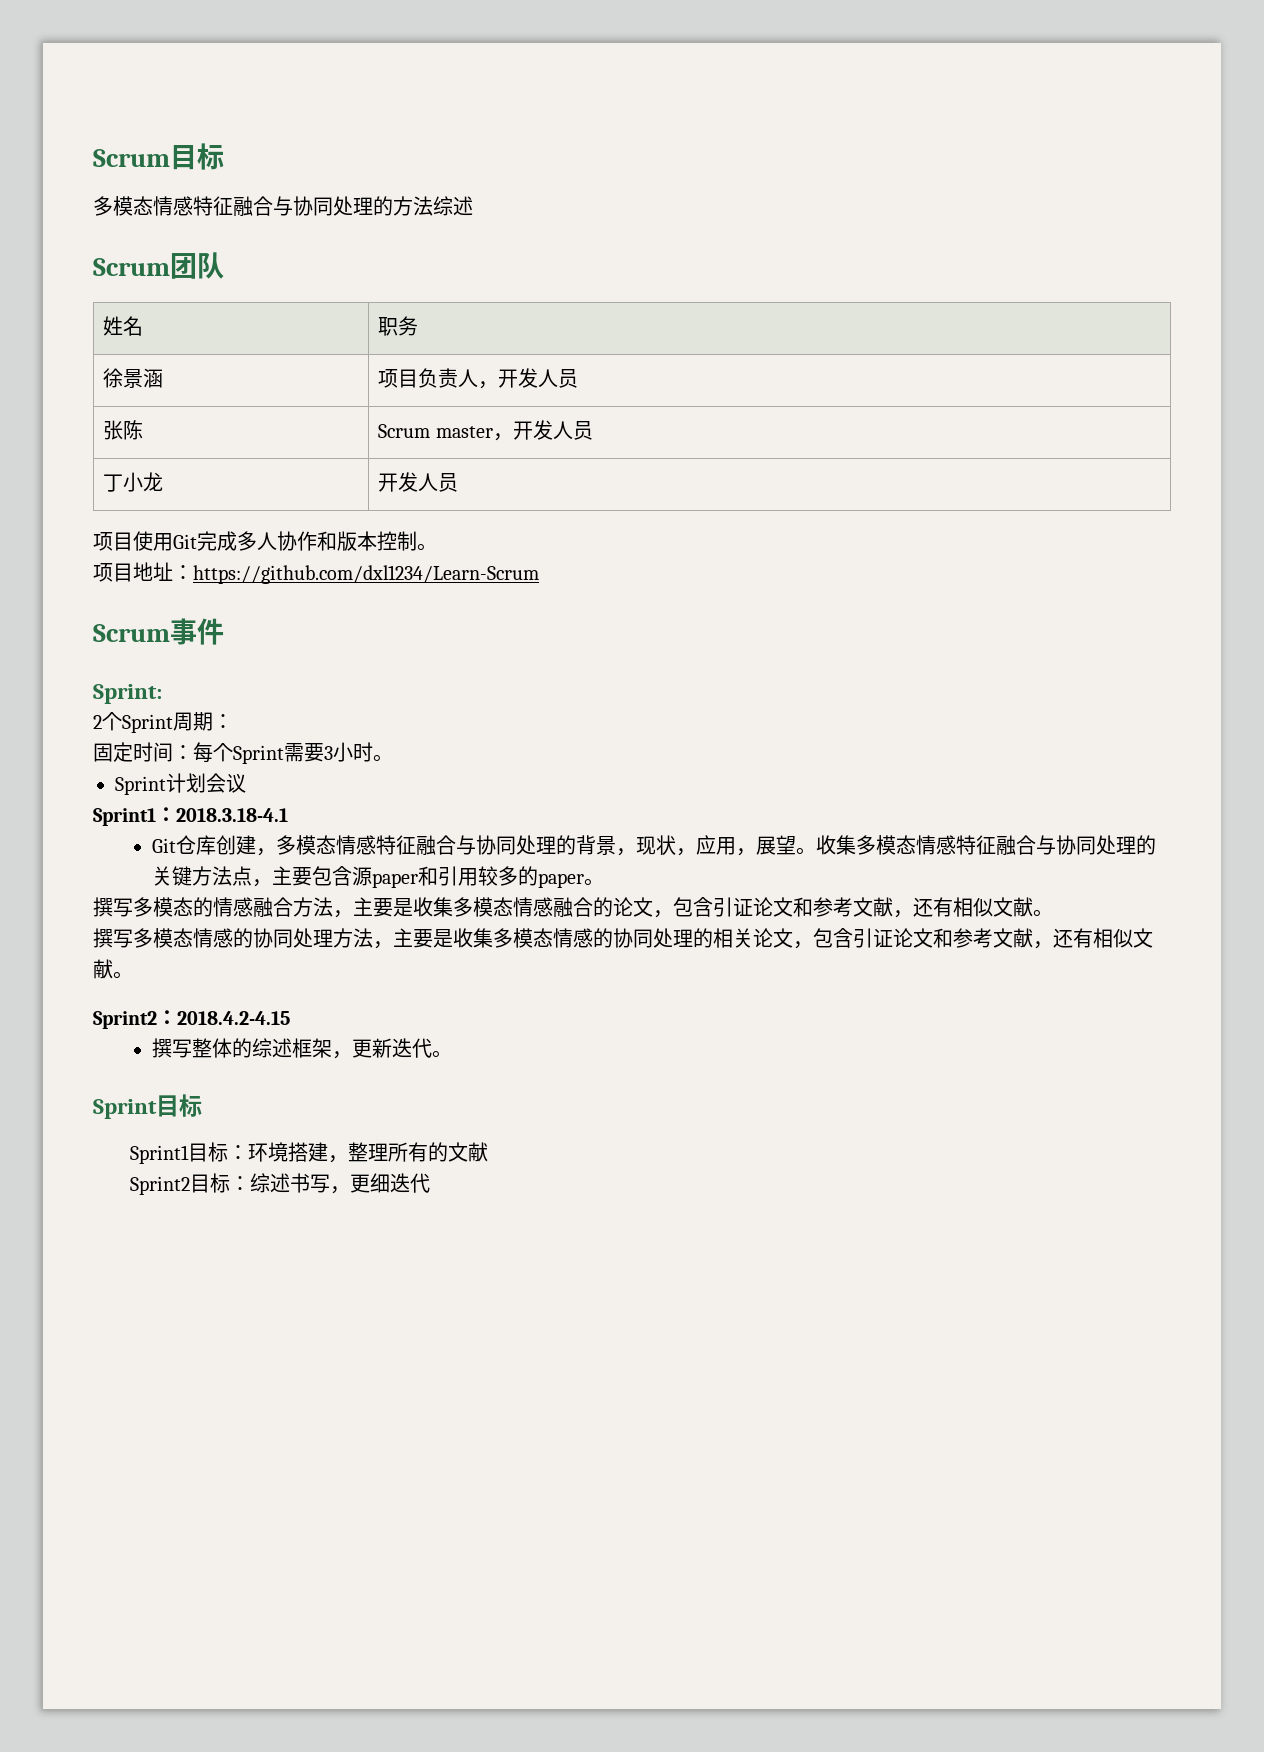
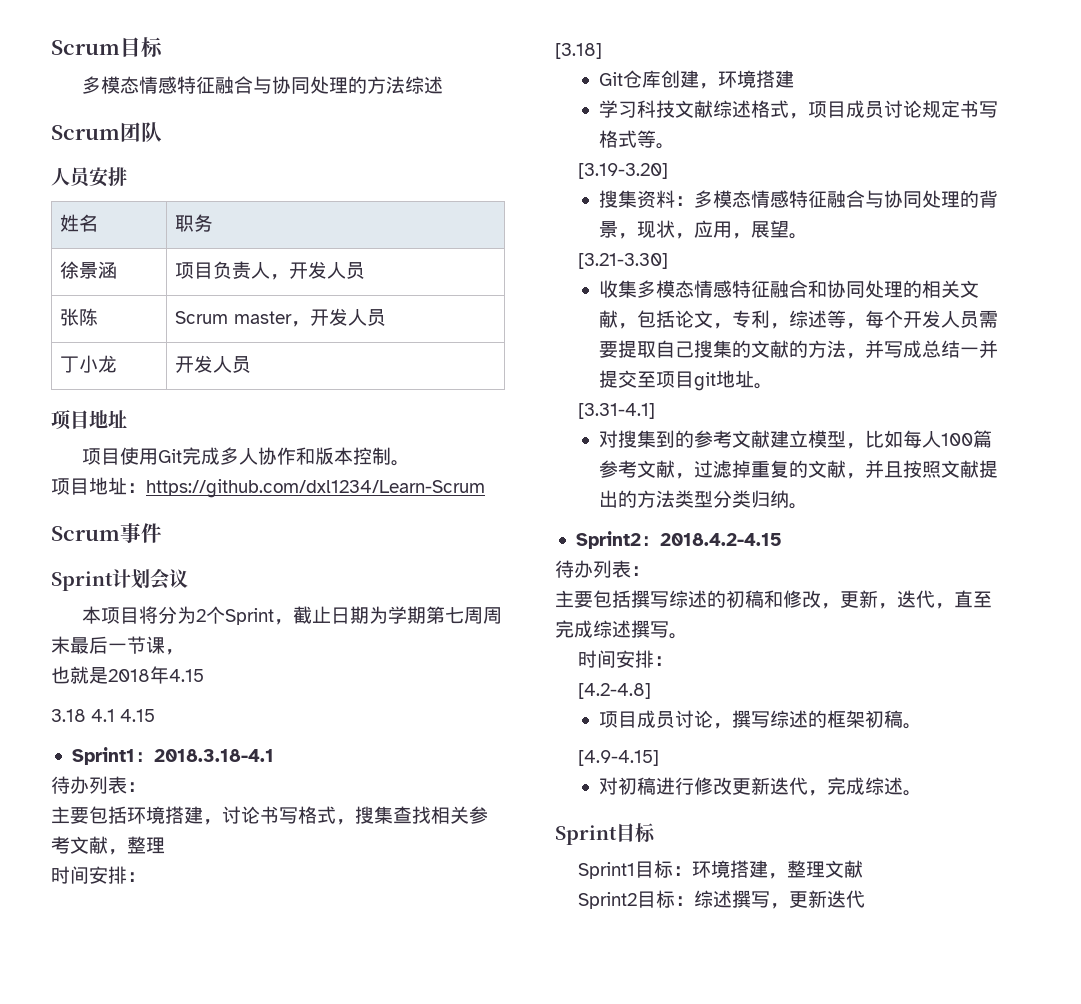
(224, 265) none -> [51,167,127,188] // 人员安排
(459, 482) none -> [51,410,127,430] // 项目地址
[93,684,162,704] [93,712,233,733] [93,742,393,764] [115,773,246,795] [93,807,288,826] [151,835,276,856] Sprint: // 2个Sprint周期： // 固定时间：每个Sprint需要3小时。 // Sprint计划会议 // Sprint1：2018.3.18-4.1 // Git仓库创建， -> [51,568,188,591] [82,606,503,625] [51,636,184,655] [51,666,204,684] [51,709,156,722] [71,747,274,765] [51,776,146,794] [51,806,488,825] [51,836,165,855] [51,866,146,884] [555,43,602,59] [598,70,794,89] [598,100,998,119] [598,130,675,149] [578,163,669,179] [598,190,694,208] Sprint计划会议 // 本项目将分为2个Sprint，截止日期为学期第七周周末最后一节课， // 也就是2018年4.15 // 3.18 4.1 4.15 // Sprint1：2018.3.18-4.1 // 待办列表： // 主要包括环境搭建，讨论书写格式，搜集查找相关参考文献，整理 // 时间安排： // [3.18] // Git仓库创建，环境搭建 // 学习科技文献综述格式，项目成员讨论规定书写格式等。 // [3.19-3.20] // 搜集资料：
(816, 851) none -> [578,253,669,269] // [3.21-3.30] //
[1035,835,1156,855] [151,866,604,888] [93,897,1053,918] [93,928,1153,949] [93,959,133,979] [93,1010,290,1029] [151,1038,432,1059] 与协同处理的关键方法点，主要包含源paper和引用较多的paper。 // 撰写多模态的情感融合方法，主要是收集多模态情感融合的论文，包含引证论文和参考文献，还有相似文献。 // 撰写多模态情感的协同处理方法，主要是收集多模态情感的协同处理的相关论文，包含引证论文和参考文献，还有相似文献。 // Sprint2：2018.4.2-4.15 // 撰写整体的综述框架，更新迭代 -> [807,280,979,298] [598,310,998,329] [598,340,998,359] [598,370,773,391] [578,403,656,419] [598,430,992,449] [598,460,998,479] [598,490,808,509] [575,531,782,549] [555,560,650,578] [555,590,992,609] [555,620,688,639] [578,650,674,668] [578,683,652,699] [598,710,922,729] [578,750,660,766] [598,777,903,796] 和协同处理的相关文献，包括论文，专利，综述等，每个开发人员需要提取自己搜集的文献的方法，并写成总结一并提交至项目git地址。 // [3.31-4.1] // 对搜集到的参考文献建立模型，比如每人100篇参考文献，过滤掉重复的文献，并且按照文献提出的方法类型分类归纳。 // Sprint2：2018.4.2-4.15 // 待办列表： // 主要包括撰写综述的初稿和修改，更新，迭代，直至完成综述撰写。 // 时间安排： // [4.2-4.8] // 项目成员讨论，撰写综述的框架初稿。 // [4.9-4.15] // 对初稿进行修改更新迭代，完成综述
[387,1142,448,1162] 所有的 -> (826, 869) none
[289,1173,390,1194] 书写，更细 -> [732,890,828,909] 撰写，更新

